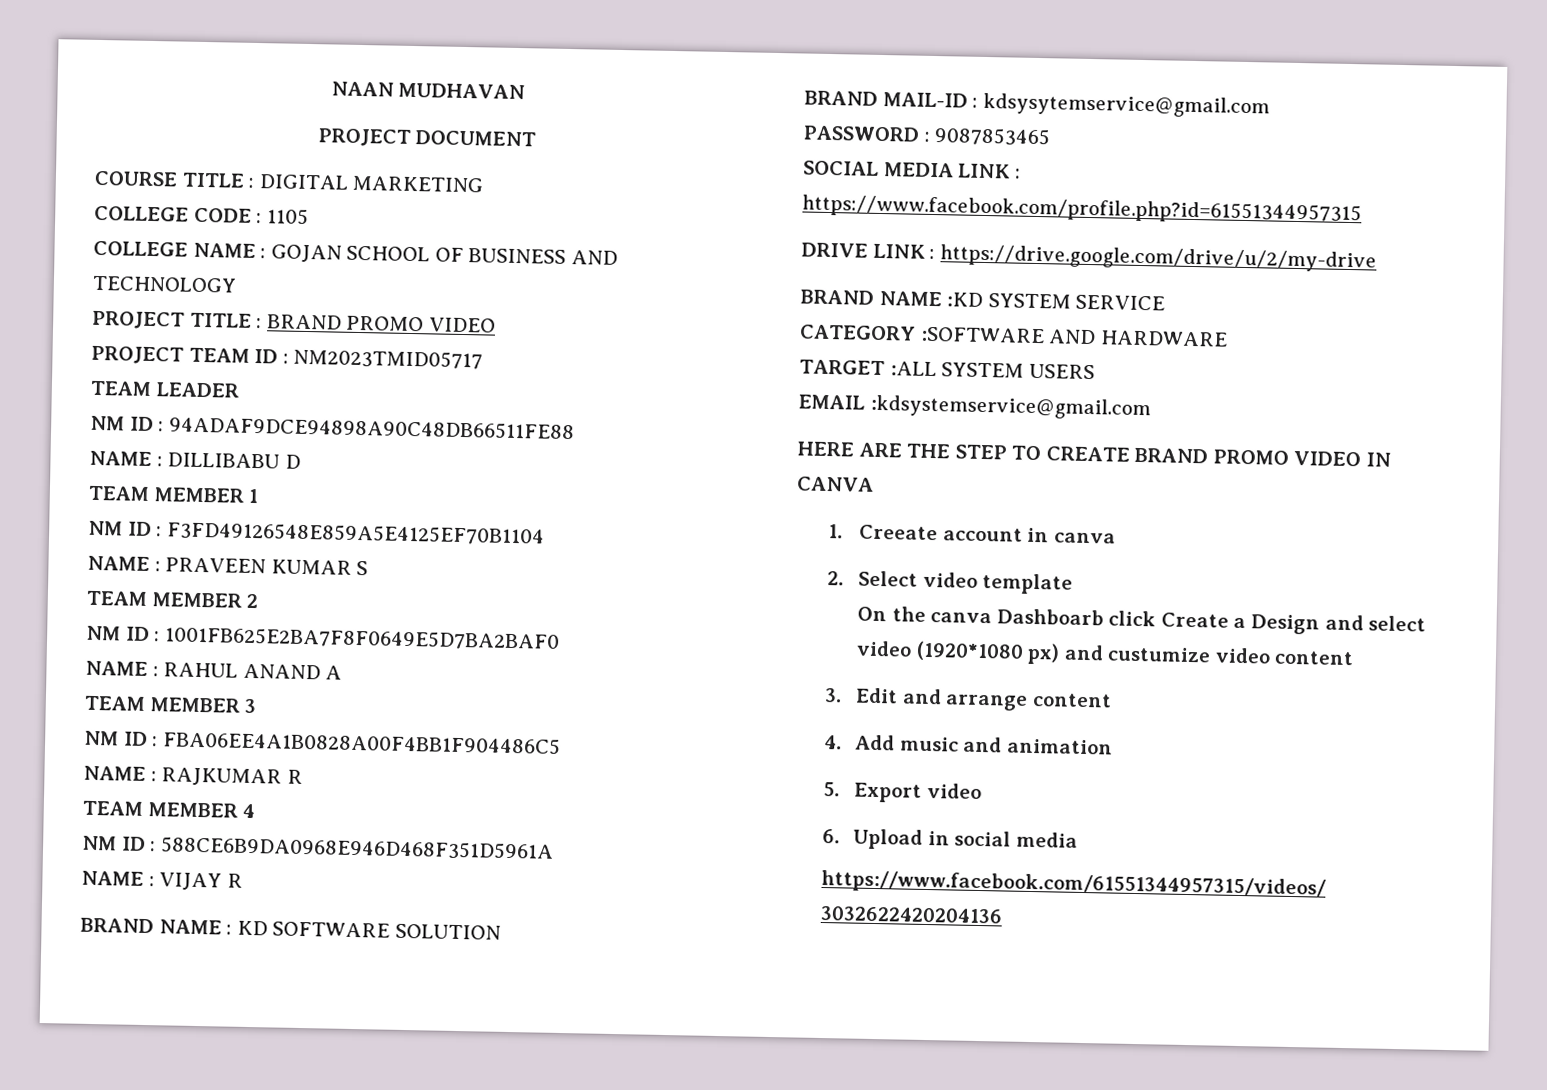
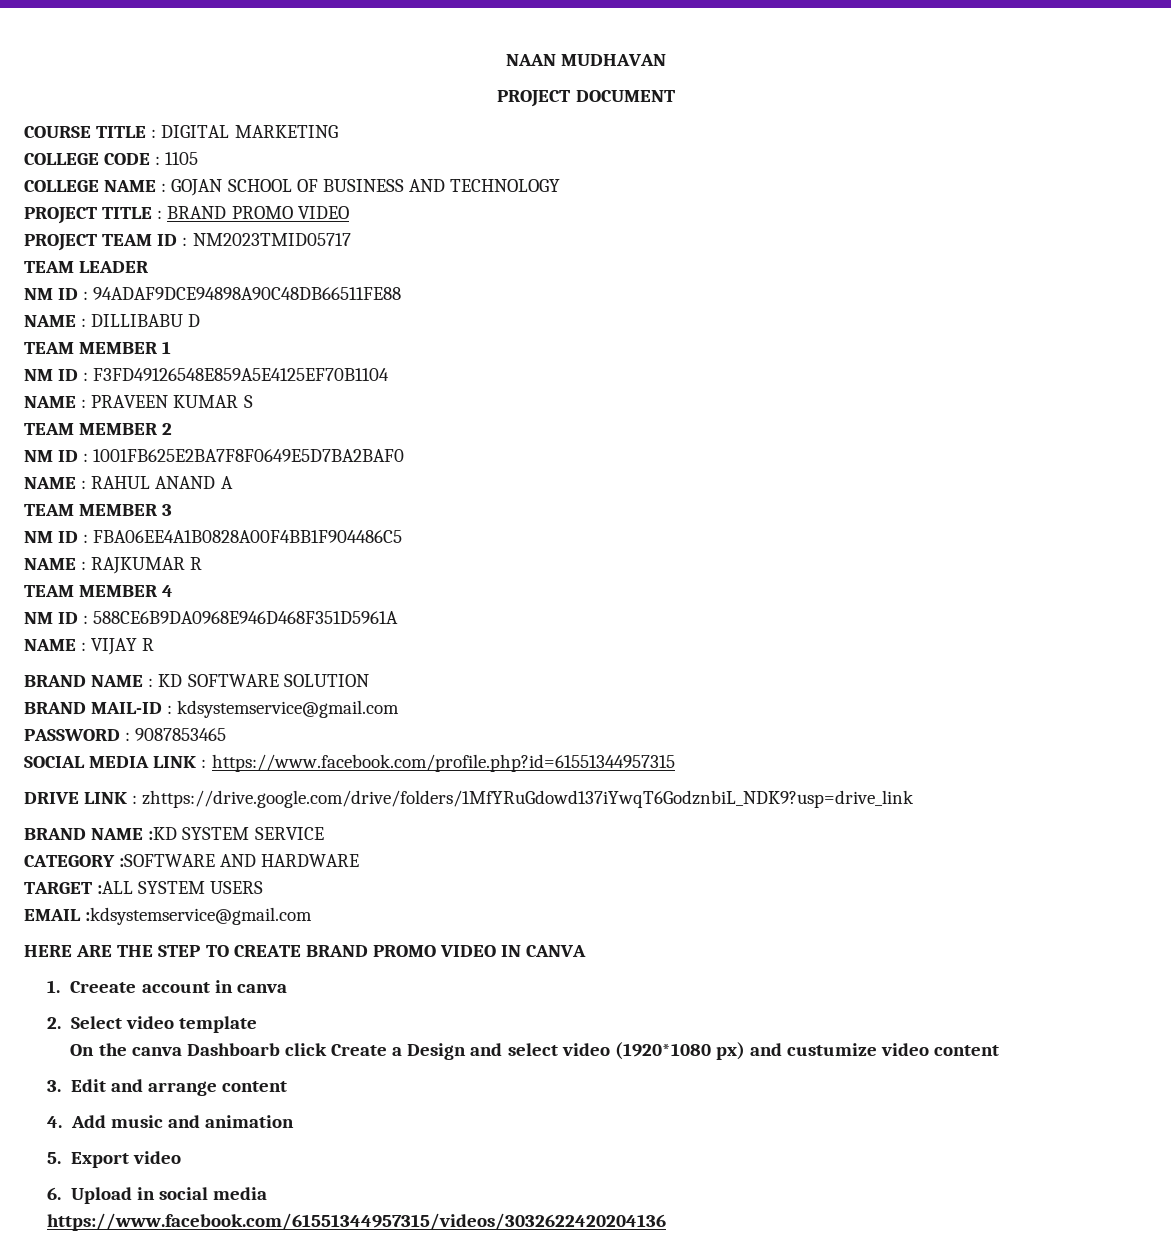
[982,92,1270,119] kdsysytemservice@gmail.com -> [177,700,400,718] kdsystemservice@gmail.com
[939,244,1377,273] https://drive.google.com/drive/u/2/my-drive -> [142,790,915,808] zhttps://drive.google.com/drive/folders/1MfYRuGdowd137iYwqT6GodznbiL_NDK9?usp=drive_link

